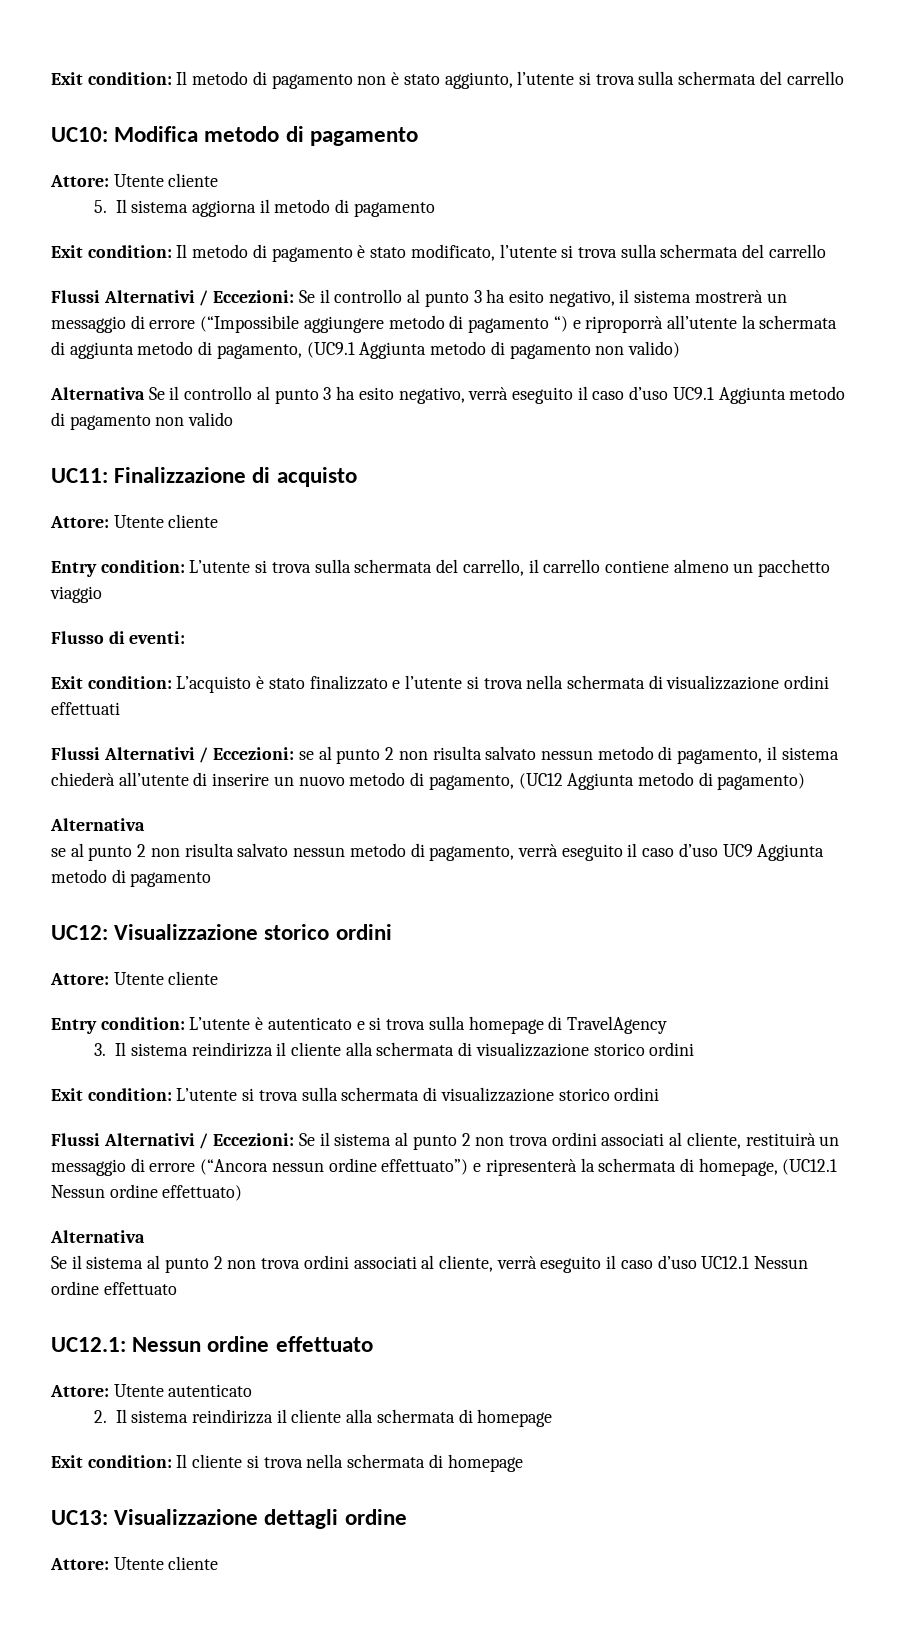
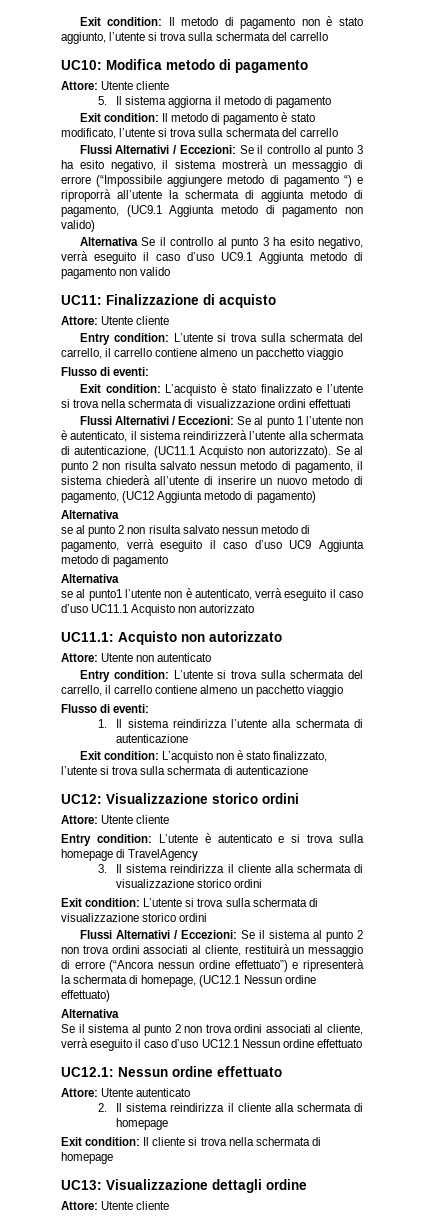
[298,751,314,760] se -> [237,416,363,428] [61,430,364,442] [61,446,350,458] Se al punto 1 l’utente non è autenticato, il sistema reindirizzerà l’utente alla schermata di autenticazione, (UC11.1 Acquisto non autorizzato). Se
(212, 879) none -> [61,574,119,583] [61,588,364,601] [61,604,255,616] [61,631,282,645] [61,653,212,662] [79,670,364,682] [61,685,343,697] [61,704,150,713] [97,719,363,728] [116,734,189,743] [79,750,328,763] [61,766,308,775] // Alternativa // se al punto1 l’utente non è autenticato, verrà eseguito il caso d’uso UC11.1 Acquisto non autorizzato // UC11.1: Acquisto non autorizzato // Attore: Utente non autenticato // Entry condition: L’utente si trova sulla schermata del carrello, il carrello contiene almeno un pacchetto viaggio // Flusso di eventi: // 1. Il sistema reindirizza l’utente alla schermata di autenticazione // Exit condition: L’acquisto non è stato finalizzato, l’utente si trova sulla schermata di autenticazione

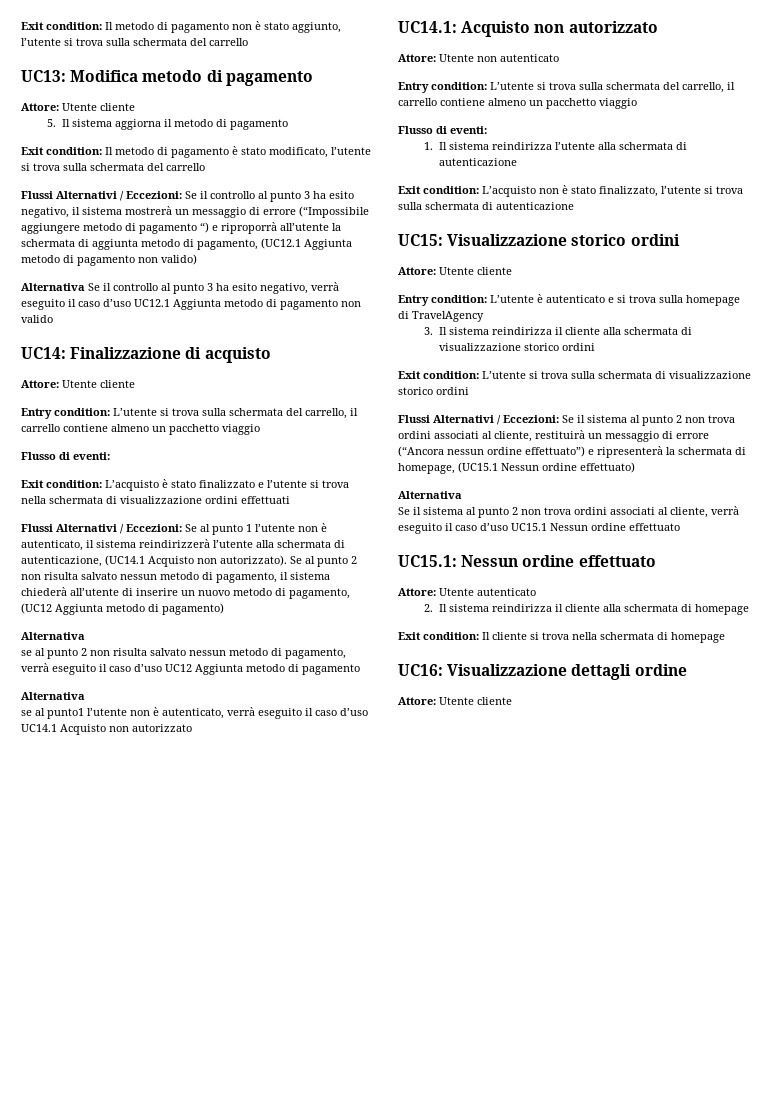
[61,60,102,70] UC10: -> [21,70,66,82] UC13:
[126,205,162,217] (UC9.1 -> [261,238,301,249] (UC12.1
[221,252,252,261] UC9.1 -> [134,299,170,307] UC12.1
[61,295,102,305] UC11: -> [21,347,66,359] UC14:
[153,446,195,458] (UC11.1 -> [105,555,145,566] (UC14.1
[289,540,312,549] UC9 -> [165,664,192,672] UC12
[91,604,255,616] [61,632,114,642] UC11.1 Acquisto non autorizzato // UC11.1: -> [21,724,192,735] [398,21,457,33] UC14.1 Acquisto non autorizzato // UC14.1:
[61,794,102,804] UC12: -> [398,234,443,246] UC15:
[199,975,241,987] (UC12.1 -> [458,462,498,473] (UC15.1
[201,1039,362,1048] [61,1067,114,1077] UC12.1 Nessun ordine effettuato // UC12.1: -> [511,523,680,531] [398,555,457,567] UC15.1 Nessun ordine effettuato // UC15.1:
[61,1180,102,1190] UC13: -> [398,664,443,676] UC16:

